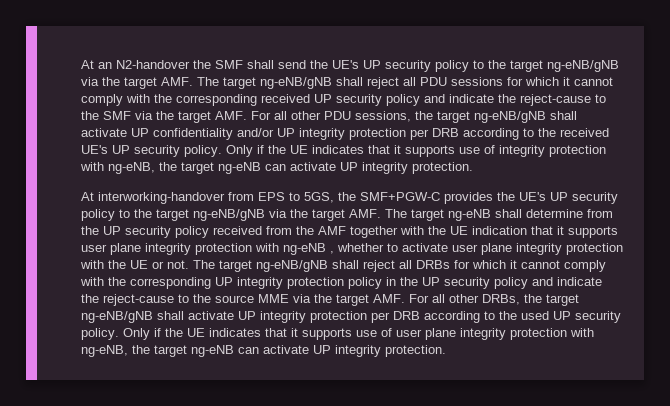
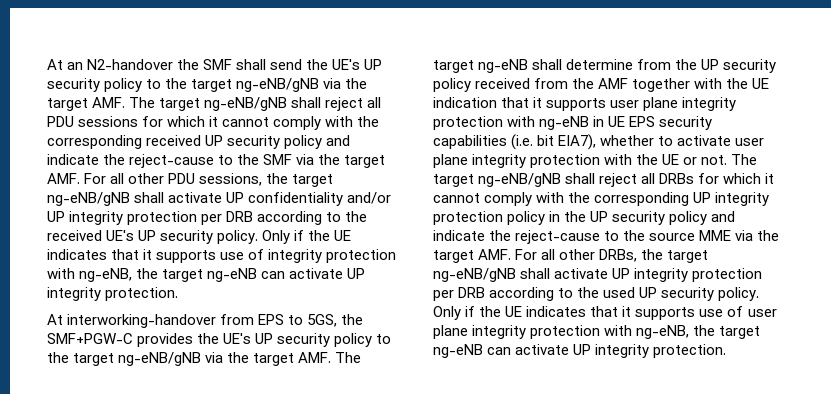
[330,251,334,254] , -> [593,116,713,130] [433,134,597,150] in UE EPS security capabilities (i.e. bit EIA7),

